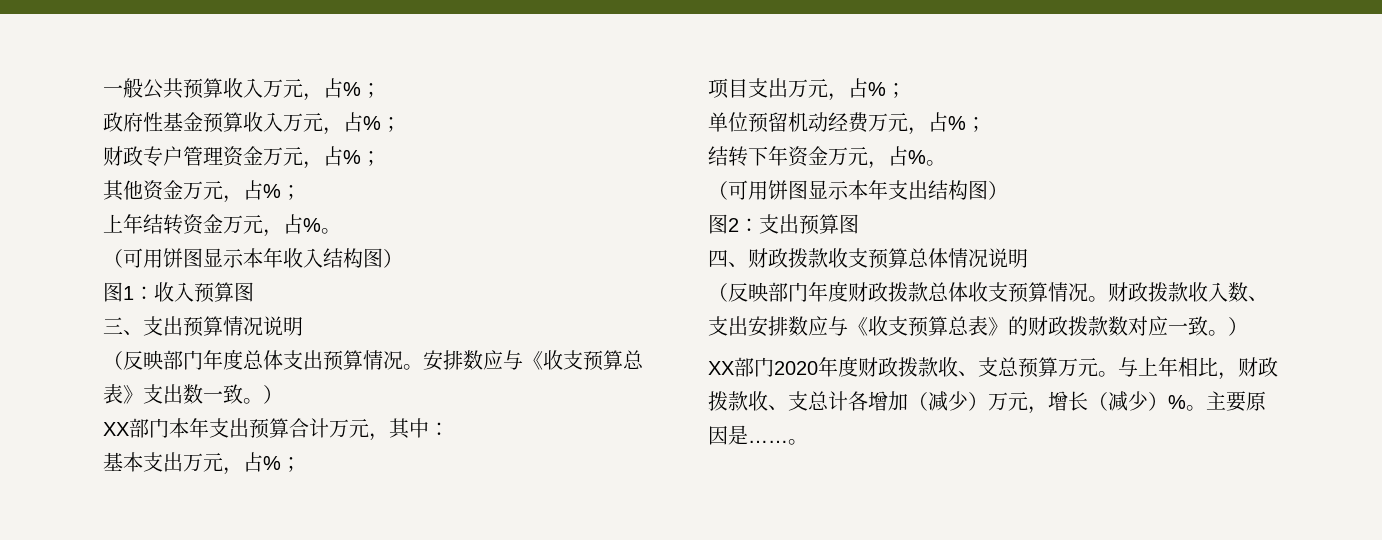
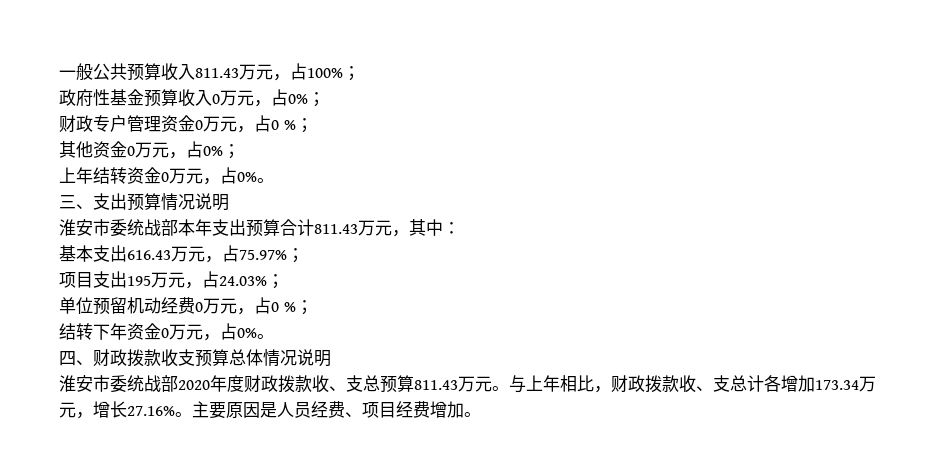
[263,78,361,101] 万元，占% -> [195,63,343,81] 811.43万元，占100%
[283,112,381,135] 万元，占% -> [212,89,308,107] 0万元，占0%
[263,146,343,169] 万元，占 -> [195,115,279,133] 0万元，占0
[183,180,281,203] 万元，占% -> [127,141,223,159] 0万元，占0%
[223,214,341,237] [103,248,403,268] [103,282,254,303] 万元，占%。 // （可用饼图显示本年收入结构图） // 图1：收入预算图 -> [161,167,274,185] 0万元，占0%。
[103,349,644,371] [103,384,283,404] [103,418,169,438] （反映部门年度总体支出预算情况。安排数应与《收支预算总表》支出数一致。） // XX部门 -> [59,219,178,237] 淮安市委统战部
(329, 428) none -> [314,224,358,234] 811.43
[183,452,281,475] 万元，占% -> [127,245,287,263] 616.43万元，占75.97%
[788,78,886,101] 万元，占% -> [127,271,267,289] 195万元，占24.03%
[868,112,948,135] 万元，占 -> [195,297,279,315] 0万元，占0
[828,146,946,169] [708,180,1008,200] [708,214,859,235] 万元，占%。 // （可用饼图显示本年支出结构图） // 图2：支出预算图 -> [161,323,274,341] 0万元，占0%。
[708,281,1268,303] [708,316,1248,337] [708,357,774,377] （反映部门年度财政拨款总体收支预算情况。财政拨款收入数、支出安排数应与《收支预算总表》的财政拨款数对应一致。） // XX部门 -> [59,375,178,393] 淮安市委统战部
(1058, 367) none -> [414,380,458,390] 811.43
[908,391,988,411] （减少） -> [815,380,859,390] 173.34
[1088,391,1266,412] [708,425,788,445] （减少）%。主要原因是…… -> [127,401,464,419] 27.16%。主要原因是人员经费、项目经费增加

